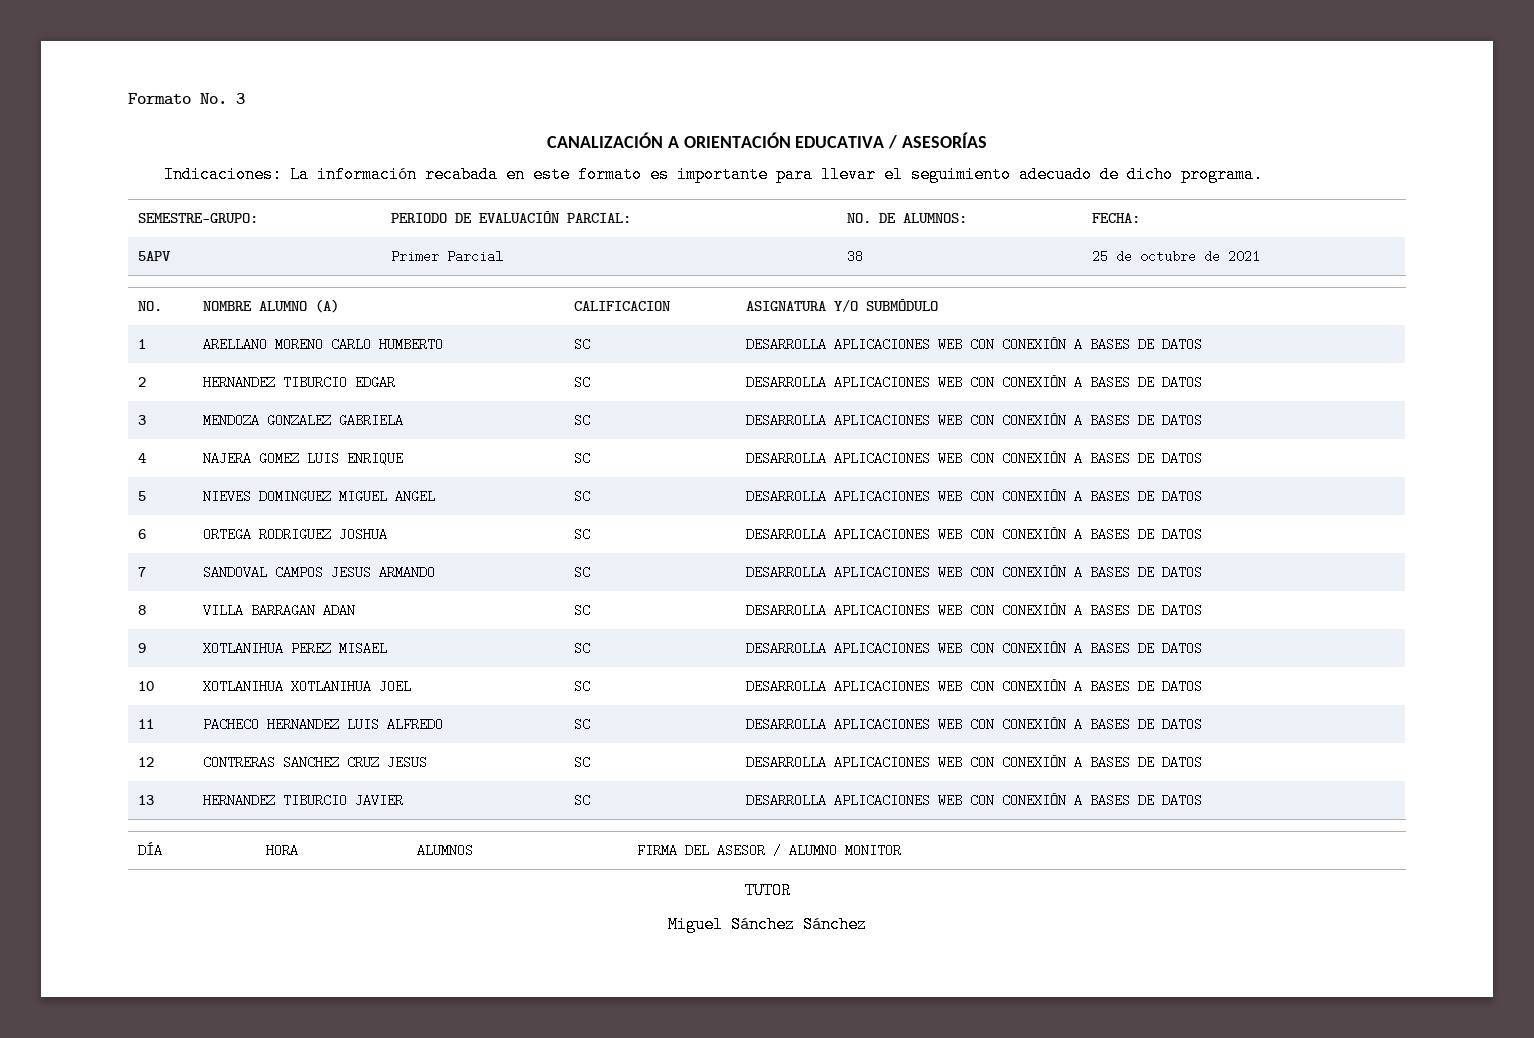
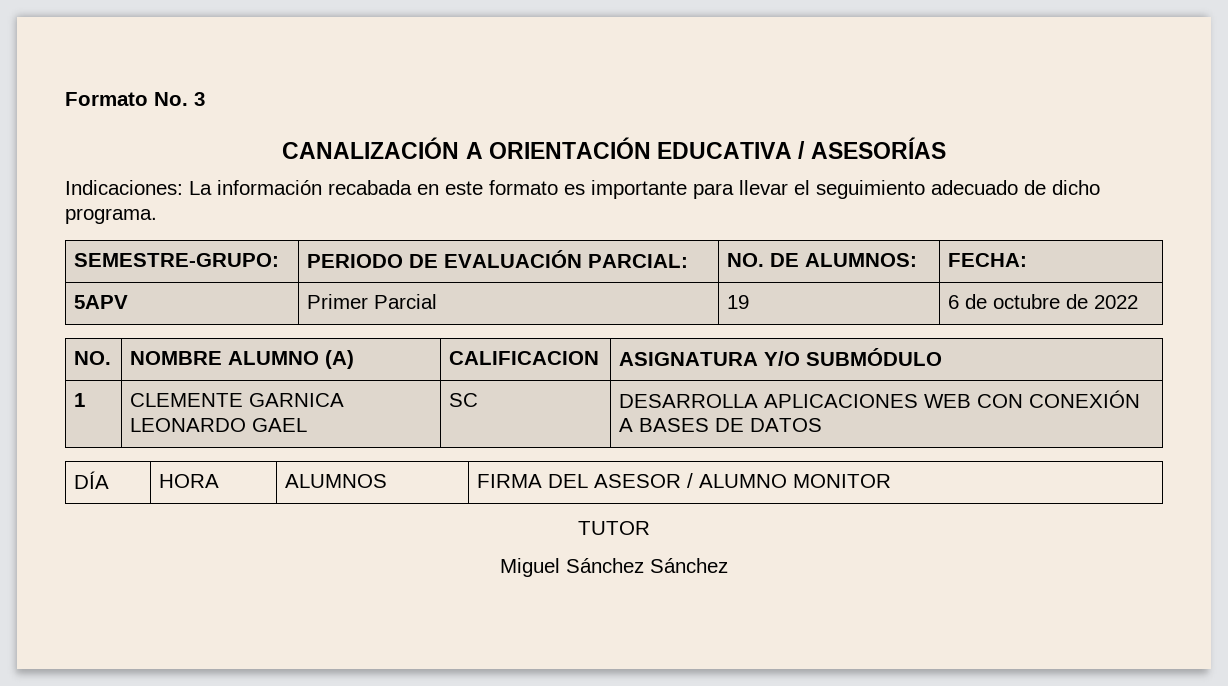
[847,250,864,263] [1092,250,1109,263] 38 | 25 -> [727,295,750,309] [948,295,960,309] 19 | 6
[1228,250,1261,263] 2021 -> [1094,295,1139,309] 2022
[203,338,444,351] [574,338,591,351] [746,337,1203,351] [138,377,147,387] [203,376,396,389] [574,376,591,389] [746,375,1203,389] [138,415,147,425] [203,414,404,427] [574,414,591,427] [746,413,1203,427] [138,453,147,463] [203,452,404,465] [574,452,591,465] [746,451,1203,465] [138,491,147,501] [203,490,436,503] [574,490,591,503] [746,489,1203,503] [138,529,147,539] [203,528,388,541] [574,528,591,541] [746,527,1203,541] [138,567,147,577] [203,566,436,579] [574,566,591,579] [746,565,1203,579] [138,605,147,615] [203,604,356,617] [574,604,591,617] [746,603,1203,617] [138,643,147,653] [203,642,388,655] [574,642,591,655] [746,641,1203,655] [138,681,155,691] [203,680,412,693] [574,680,591,693] [746,679,1203,693] [138,719,155,729] [203,718,444,731] [574,718,591,731] [746,717,1203,731] [138,757,155,767] [203,756,428,769] [574,756,591,769] [746,755,1203,769] [138,795,155,805] [203,794,404,807] ARELLANO MORENO CARLO HUMBERTO | SC | DESARROLLA APLICACIONES WEB CON CONEXIÓN A BASES DE DATOS // 2 | HERNANDEZ TIBURCIO EDGAR | SC | DESARROLLA APLICACIONES WEB CON CONEXIÓN A BASES DE DATOS // 3 | MENDOZA GONZALEZ GABRIELA | SC | DESARROLLA APLICACIONES WEB CON CONEXIÓN A BASES DE DATOS // 4 | NAJERA GOMEZ LUIS ENRIQUE | SC | DESARROLLA APLICACIONES WEB CON CONEXIÓN A BASES DE DATOS // 5 | NIEVES DOMINGUEZ MIGUEL ANGEL | SC | DESARROLLA APLICACIONES WEB CON CONEXIÓN A BASES DE DATOS // 6 | ORTEGA RODRIGUEZ JOSHUA | SC | DESARROLLA APLICACIONES WEB CON CONEXIÓN A BASES DE DATOS // 7 | SANDOVAL CAMPOS JESUS ARMANDO | SC | DESARROLLA APLICACIONES WEB CON CONEXIÓN A BASES DE DATOS // 8 | VILLA BARRAGAN ADAN | SC | DESARROLLA APLICACIONES WEB CON CONEXIÓN A BASES DE DATOS // 9 | XOTLANIHUA PEREZ MISAEL | SC | DESARROLLA APLICACIONES WEB CON CONEXIÓN A BASES DE DATOS // 10 | XOTLANIHUA XOTLANIHUA JOEL | SC | DESARROLLA APLICACIONES WEB CON CONEXIÓN A BASES DE DATOS // 11 | PACHECO HERNANDEZ LUIS ALFREDO | SC | DESARROLLA APLICACIONES WEB CON CONEXIÓN A BASES DE DATOS // 12 | CONTRERAS SANCHEZ CRUZ JESUS | SC | DESARROLLA APLICACIONES WEB CON CONEXIÓN A BASES DE DATOS // 13 | HERNANDEZ TIBURCIO JAVIER -> [130,393,345,407] [130,418,308,432] CLEMENTE GARNICA LEONARDO GAEL

